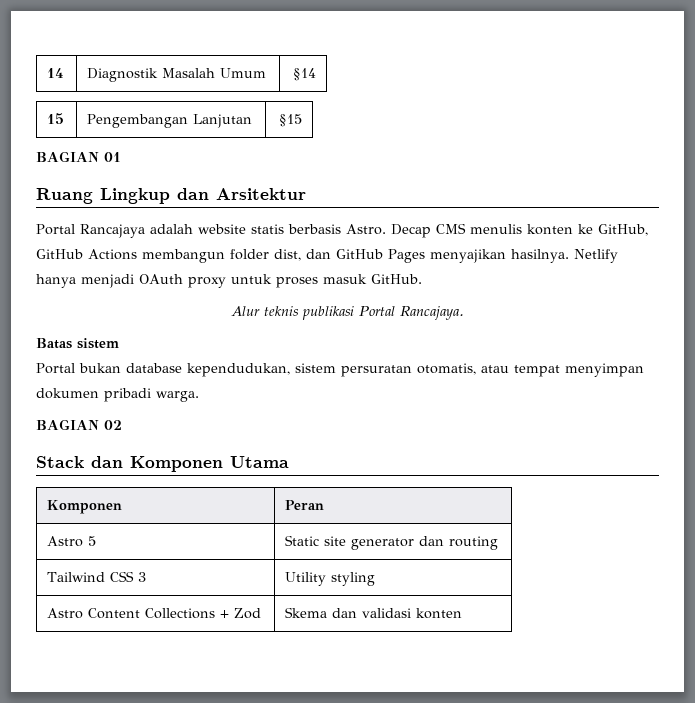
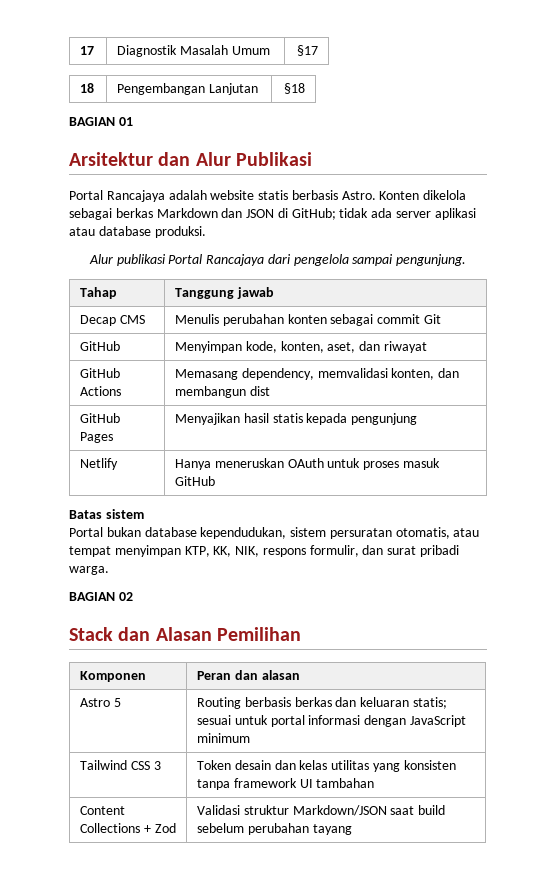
[47,68,65,78] 14 -> [80,46,95,55] 17
[292,68,316,81] [47,113,65,124] §14 // 15 -> [296,45,318,56] [80,83,95,93] §17 // 18
[278,114,302,127] §15 -> [283,83,305,94] §18
[36,188,306,204] Ruang Lingkup dan Arsitektur -> [69,152,312,166] Arsitektur dan Alur Publikasi
[391,223,648,238] [36,249,618,263] [36,274,422,288] [230,306,464,320] Decap CMS menulis konten ke GitHub, GitHub Actions membangun folder dist, dan GitHub Pages menyajikan hasilnya. Netlify hanya menjadi OAuth proxy untuk proses masuk GitHub. // Alur teknis publikasi Portal Rancajaya. -> [379,190,467,200] [69,208,476,220] [69,226,206,238] [88,254,467,266] [80,287,118,299] [175,287,274,299] [80,315,145,326] [175,314,441,326] [80,341,121,351] [175,341,427,353] [80,368,121,378] [80,386,122,396] [175,368,460,380] [175,386,270,398] [80,413,121,423] [80,432,114,443] [175,413,418,425] [80,458,119,470] [175,458,440,470] [175,476,216,486] Konten dikelola sebagai berkas Markdown dan JSON di GitHub; tidak ada server aplikasi atau database produksi. // Alur publikasi Portal Rancajaya dari pengelola sampai pengunjung. // Tahap | Tanggung jawab // Decap CMS | Menulis perubahan konten sebagai commit Git // GitHub | Menyimpan kode, konten, aset, dan riwayat // GitHub Actions | Memasang dependency, memvalidasi konten, dan membangun dist // GitHub Pages | Menyajikan hasil statis kepada pengunjung // Netlify | Hanya meneruskan OAuth untuk proses masuk GitHub
[36,388,99,399] dokumen -> [184,545,417,557] KTP, KK, NIK, respons formulir, dan surat
[130,456,289,472] Komponen Utama -> [155,627,301,641] Alasan Pemilihan
(325, 505) none -> [234,670,300,680] dan alasan
[285,535,499,550] [47,571,147,582] [285,572,376,586] [47,608,262,619] [285,607,463,619] Static site generator dan routing // Tailwind CSS 3 | Utility styling // Astro Content Collections + Zod | Skema dan validasi konten -> [197,697,447,709] [197,715,466,727] [197,733,251,743] [80,760,161,770] [197,760,456,772] [197,778,375,790] [80,806,126,815] [80,823,176,833] [197,805,446,816] [197,823,352,835] Routing berbasis berkas dan keluaran statis; sesuai untuk portal informasi dengan JavaScript minimum // Tailwind CSS 3 | Token desain dan kelas utilitas yang konsisten tanpa framework UI tambahan // Content Collections + Zod | Validasi struktur Markdown/JSON saat build sebelum perubahan tayang

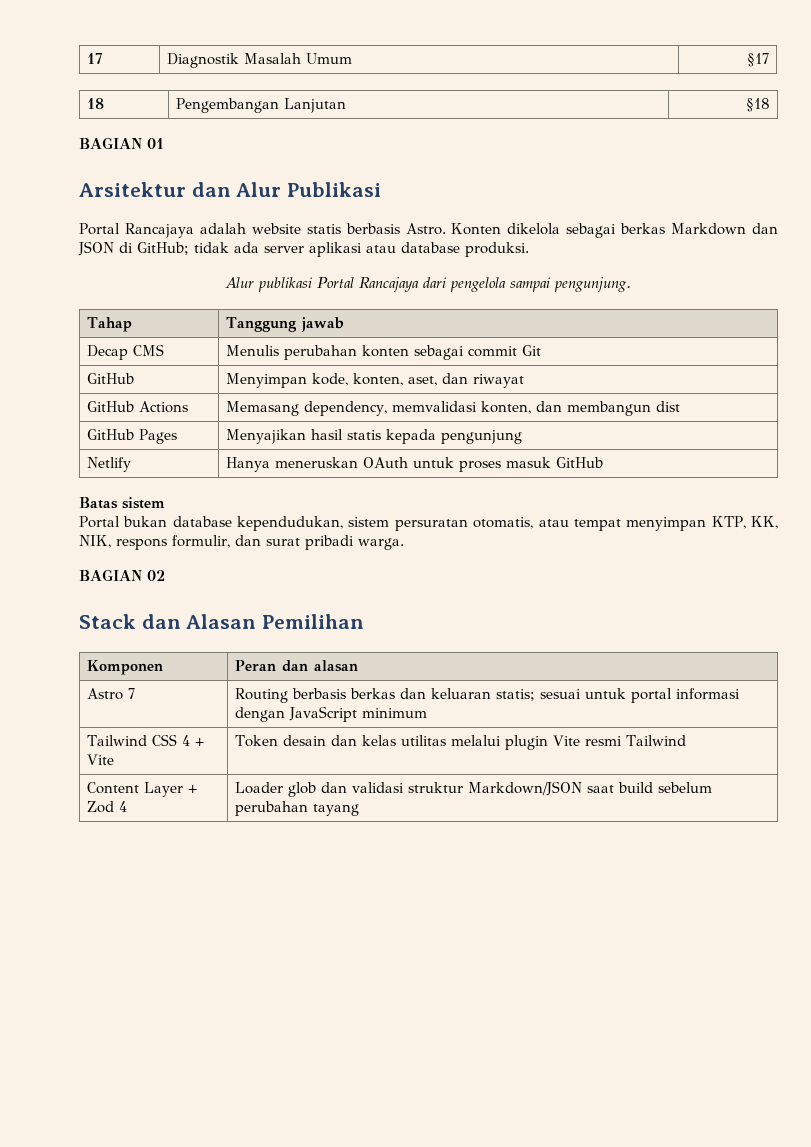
[113,698,121,707] 5 -> [127,688,135,699] 7
[153,761,161,770] 3 -> [181,735,204,746] [86,754,114,765] 4 + Vite
[372,760,456,772] [197,778,375,790] yang konsisten tanpa framework UI tambahan -> [450,735,686,750] melalui plugin Vite resmi Tailwind
[80,823,141,833] Collections -> [143,782,183,797] Layer
[197,805,241,815] | Validasi -> [118,801,127,812] [234,782,404,797] 4 | Loader glob dan validasi

